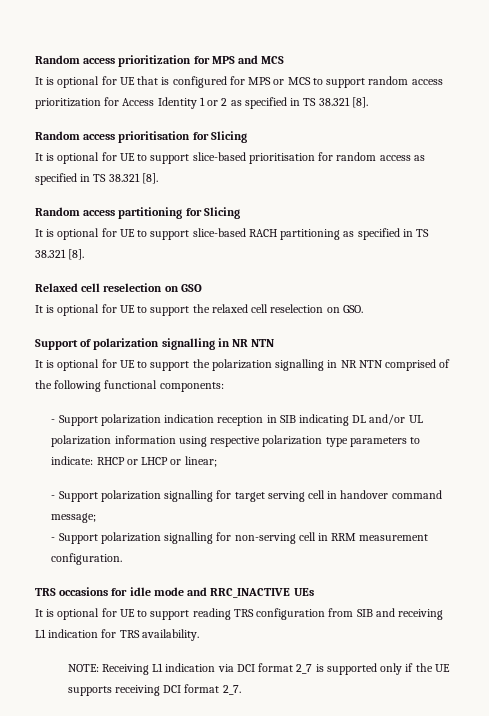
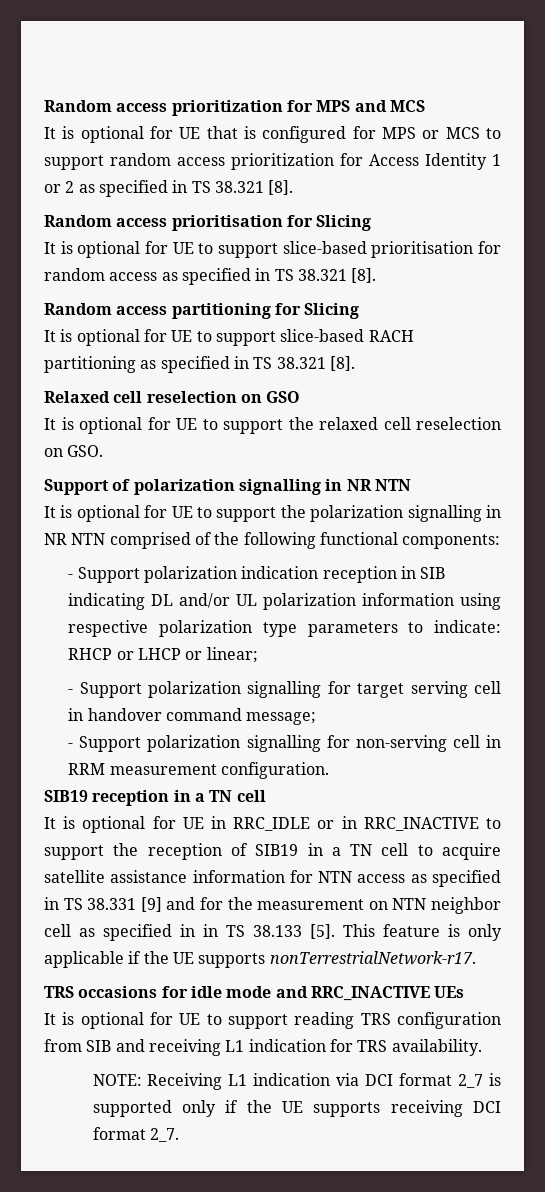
(123, 559) none -> [44,790,266,806] [44,816,501,833] [44,843,502,860] [44,870,501,887] [44,897,502,914] [44,924,502,941] [44,951,476,968] // SIB19 reception in a TN cell // It is optional for UE in RRC_IDLE or in RRC_INACTIVE to support the reception of SIB19 in a TN cell to acquire satellite assistance information for NTN access as specified in TS 38.331 [9] and for the measurement on NTN neighbor cell as specified in in TS 38.133 [5]. This feature is only applicable if the UE supports nonTerrestrialNetwork-r17.

